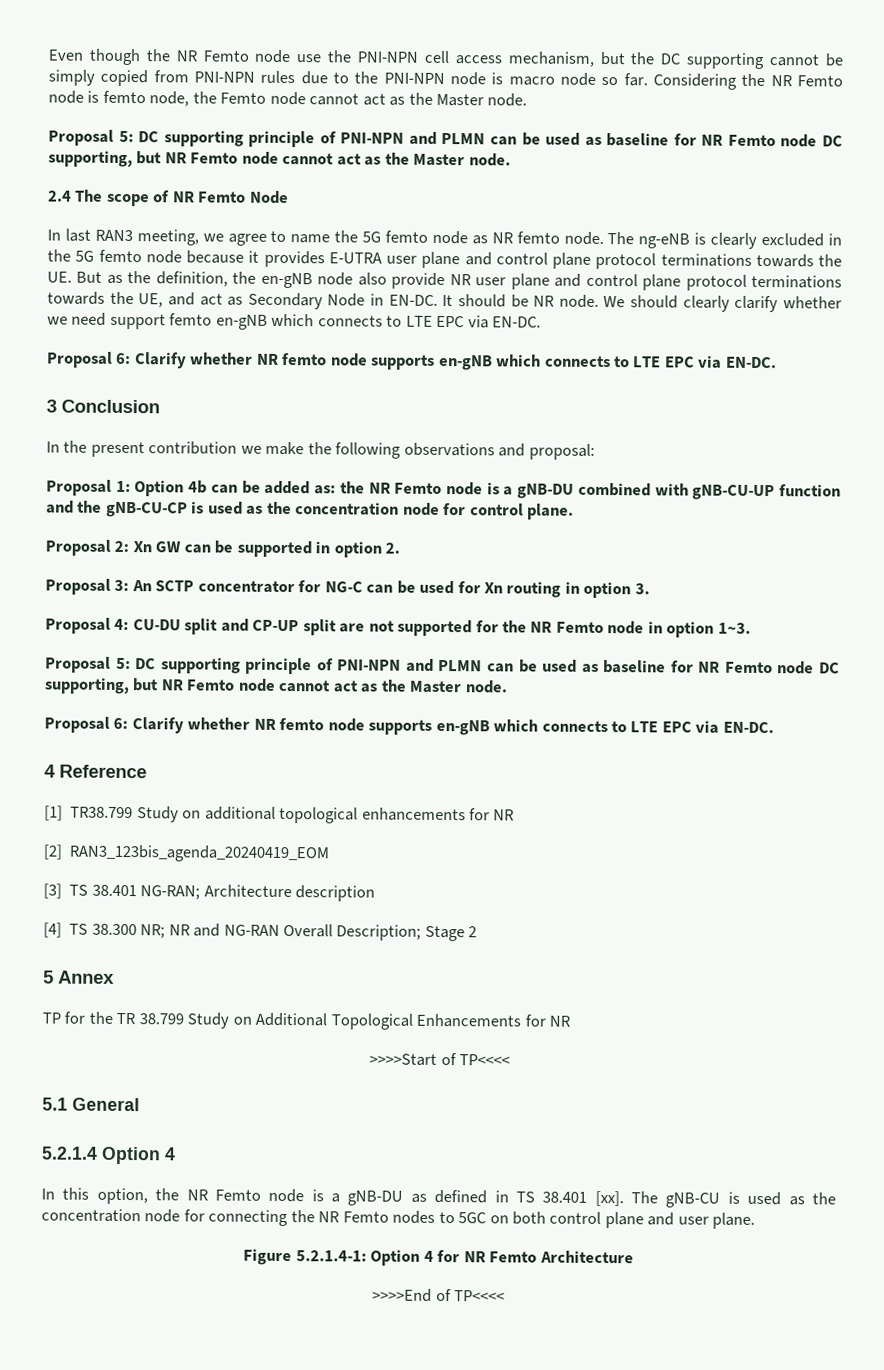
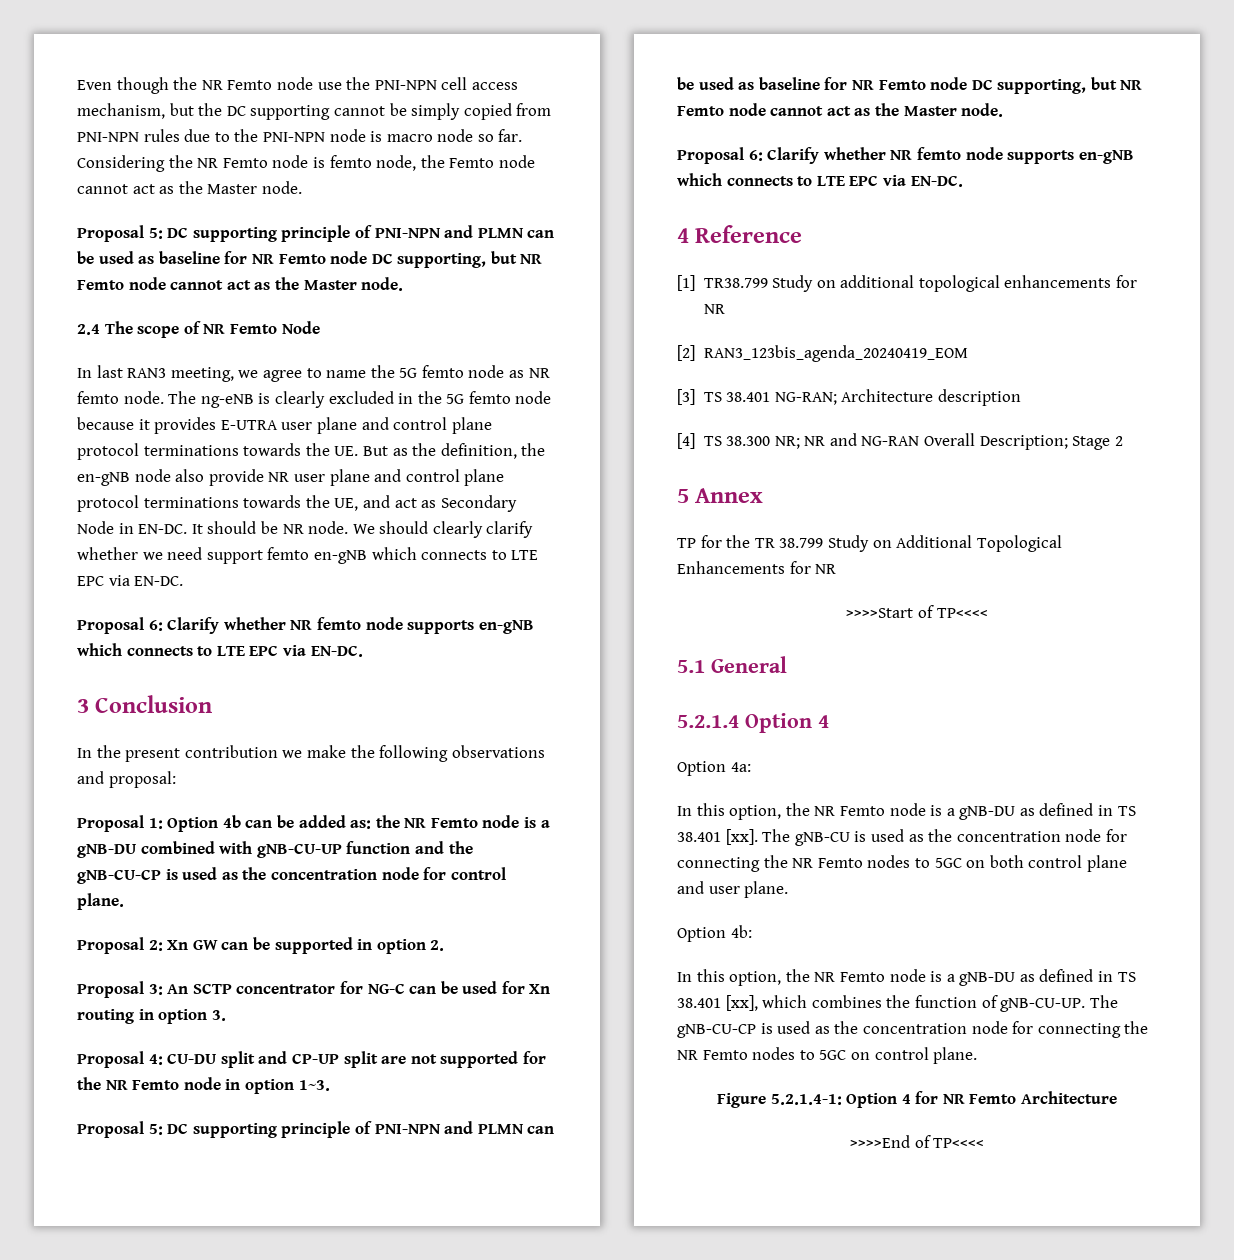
(176, 1154) none -> [677,761,751,776] // Option 4a:
(756, 1220) none -> [677,925,752,942] [677,969,1136,986] [677,995,1118,1012] [677,1021,1149,1038] [677,1047,978,1064] // Option 4b: // In this option, the NR Femto node is a gNB-DU as defined in TS 38.401 [xx], which combines the function of gNB-CU-UP. The gNB-CU-CP is used as the concentration node for connecting the NR Femto nodes to 5GC on control plane.

